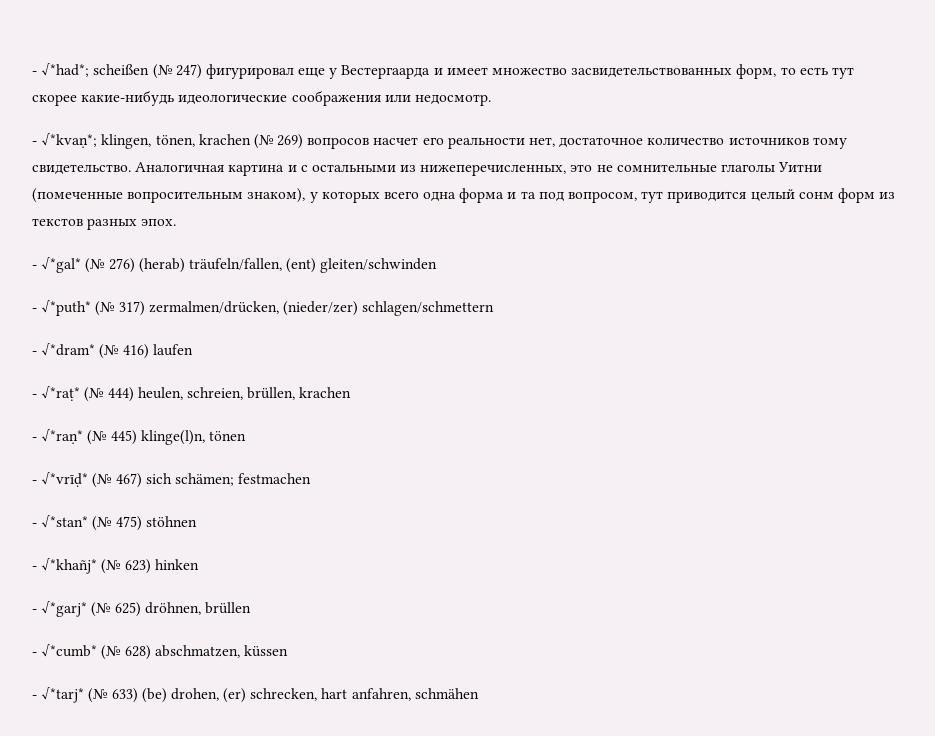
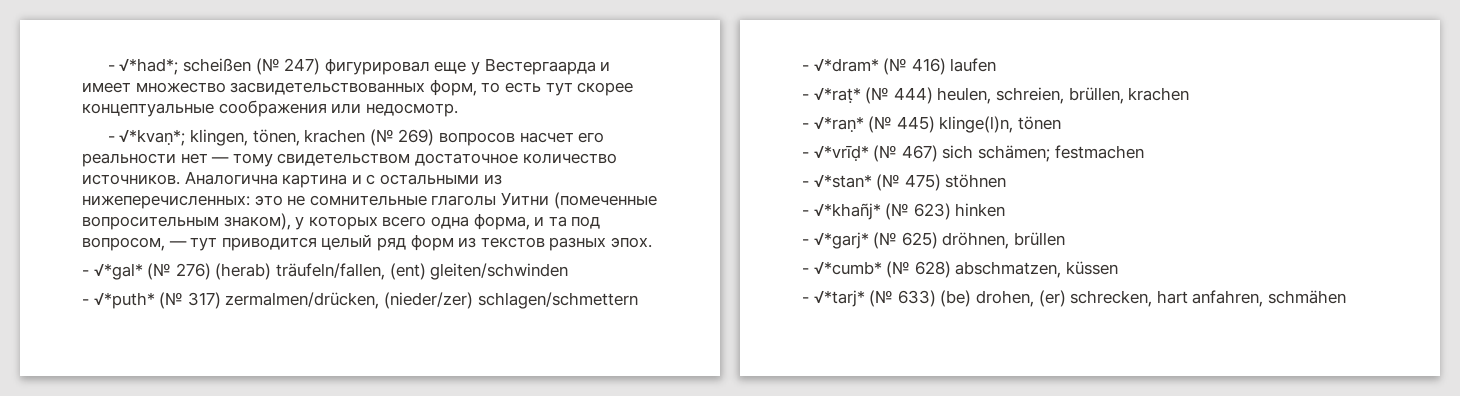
[81,90,288,106] какие-нибудь идеологические -> [82,103,214,117] концептуальные
[529,137,847,149] [32,162,225,175] нет, достаточное количество источников тому свидетельство. Аналогичная -> [180,153,617,167] [82,171,278,185] нет — тому свидетельством достаточное количество источников. Аналогична
[420,164,567,176] нижеперечисленных, -> [82,195,250,209] нижеперечисленных:
[459,188,505,203] форма -> [473,213,530,230] форма,
(638, 197) none -> [168,241,187,247] —
[798,192,834,199] сонм -> [376,237,406,251] ряд

